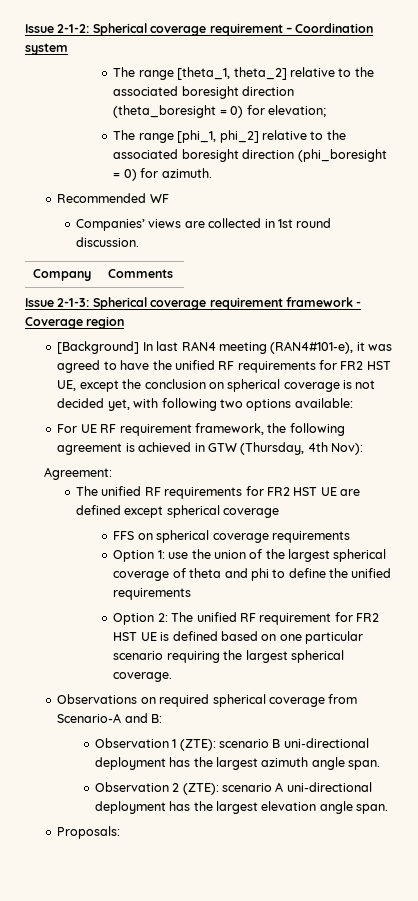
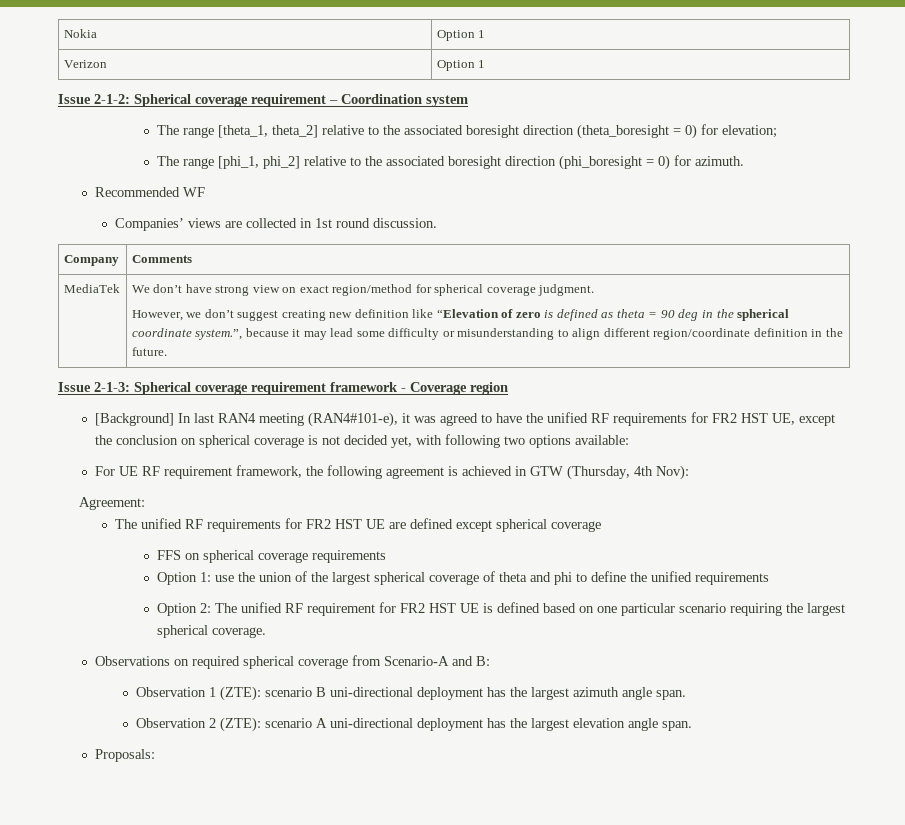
(25, 28) none -> [63,29,97,38] [436,30,486,41] [63,60,107,68] [436,60,486,71] Nokia | Option 1 // Verizon | Option 1 //
(174, 273) none -> [63,284,120,293] [131,284,595,296] [131,309,790,321] [131,328,843,340] [131,347,167,356] // MediaTek | We don’t have strong view on exact region/method for spherical coverage judgment. // However, we don’t suggest creating new definition like “Elevation of zero is defined as theta = 90 deg in the spherical coordinate system.”, because it may lead some difficulty or misunderstanding to align different region/coordinate definition in the future.

